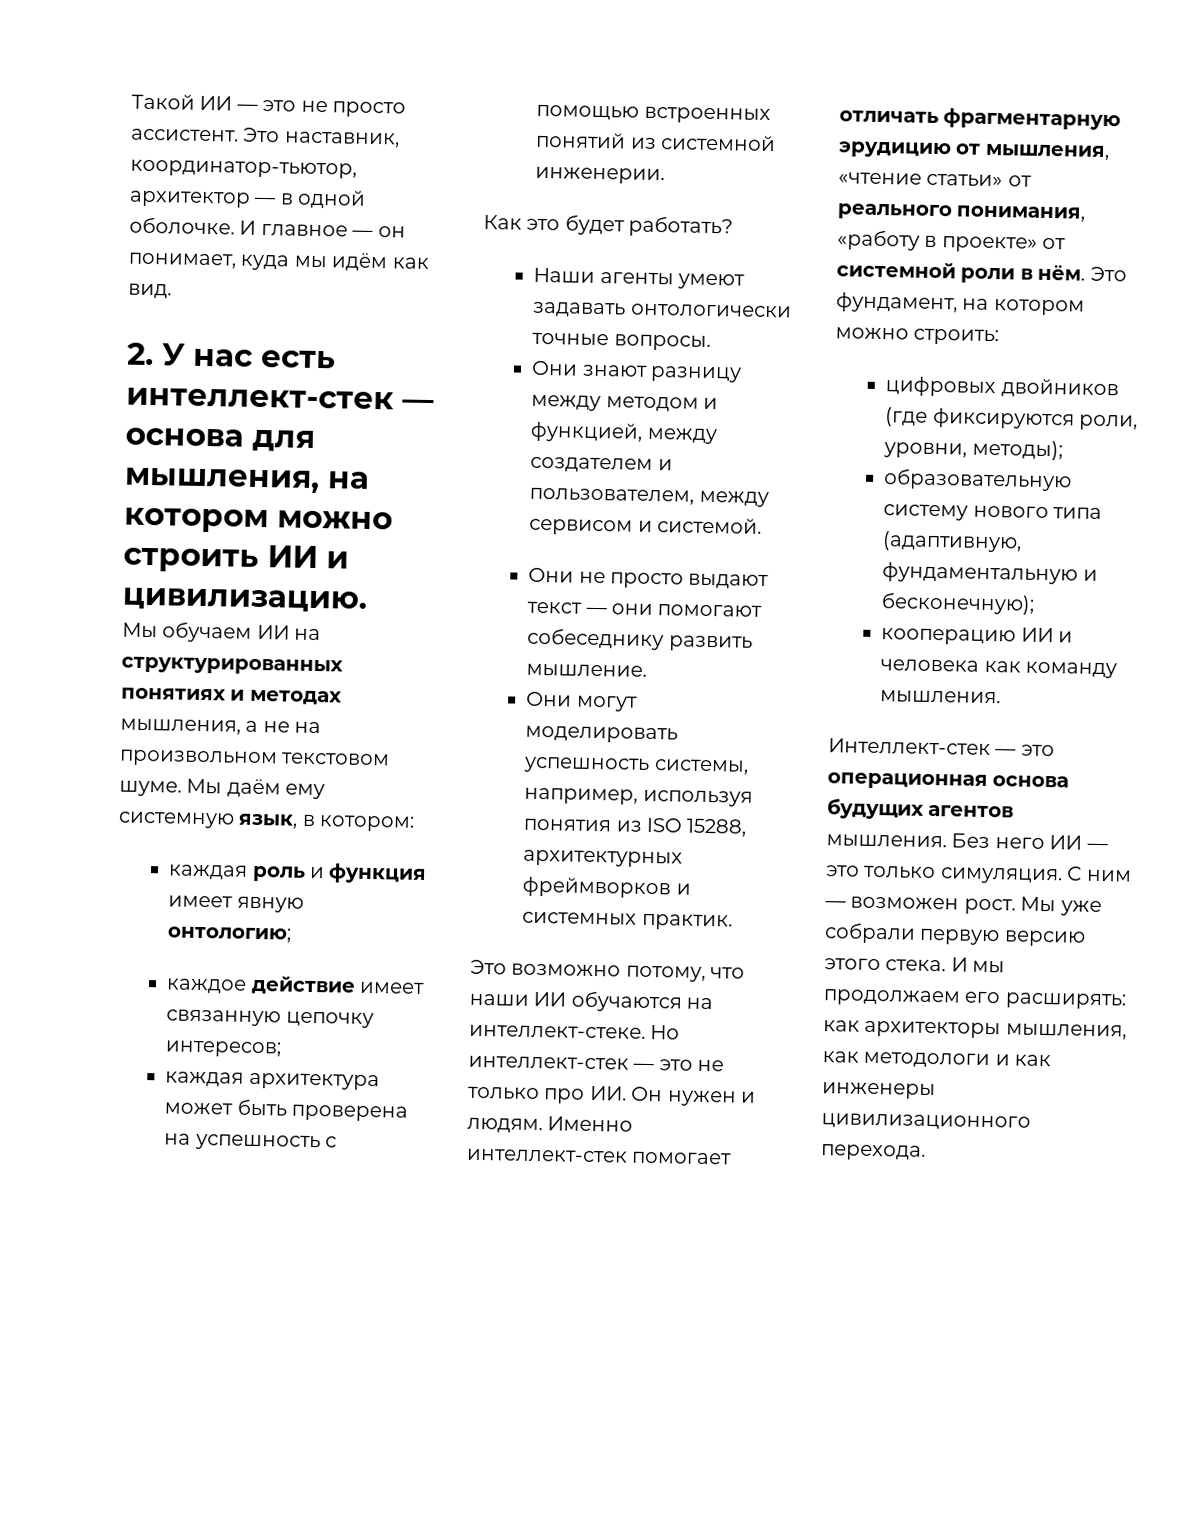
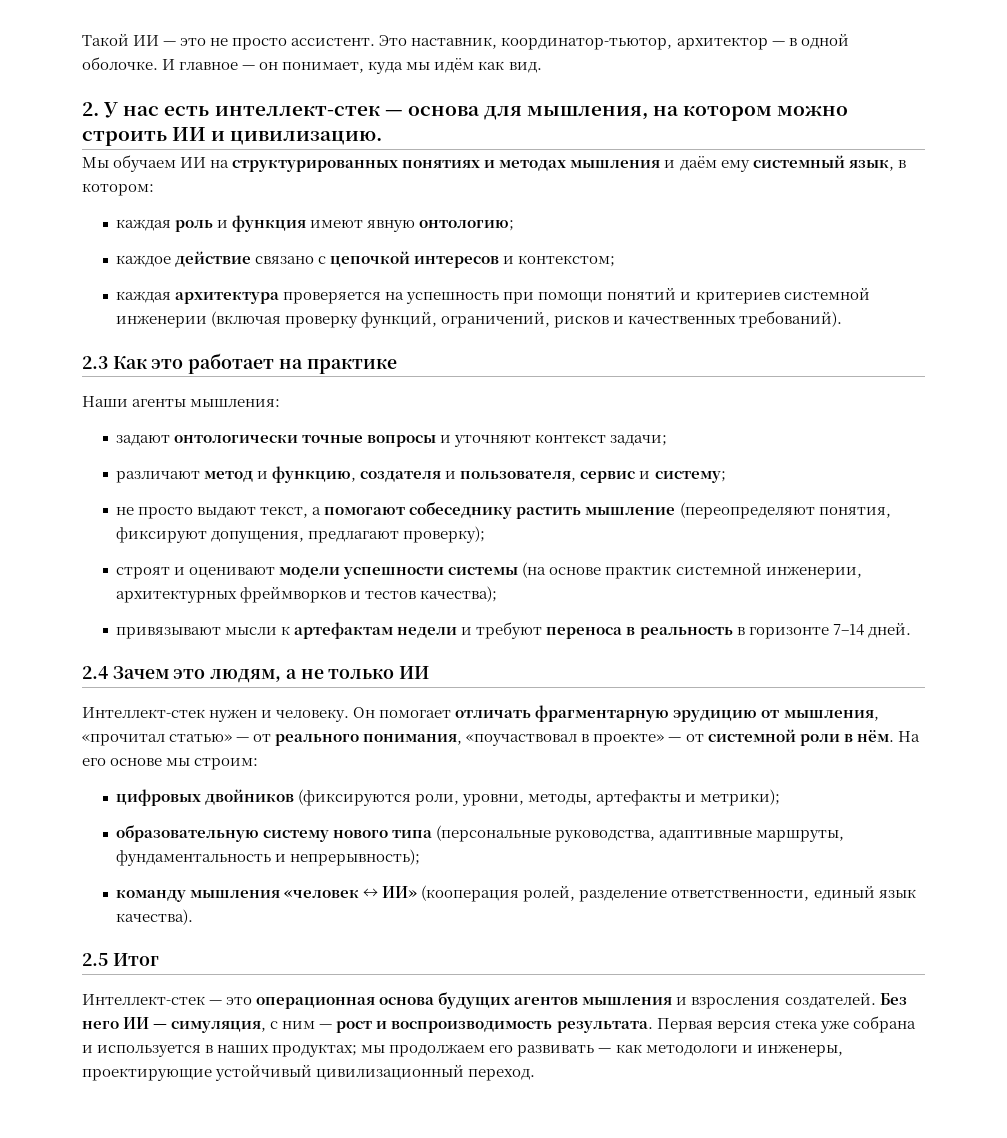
[120,718,322,735] [119,749,391,768] [119,778,223,797] мышления, а не на произвольном текстовом шуме. Мы -> [570,160,676,168] мышления и
[118,811,235,829] системную -> [752,155,845,168] системный
[168,895,234,908] имеет -> [310,220,364,228] имеют
[359,981,426,995] [166,1009,374,1029] [165,1040,282,1058] [165,1071,380,1091] [164,1098,409,1122] [164,1133,338,1152] [536,104,771,125] [535,131,777,152] [535,166,666,185] [483,214,734,238] [533,267,746,290] [532,301,792,318] [532,332,711,351] [531,360,743,383] [531,394,719,412] [530,421,717,445] [530,456,673,473] [529,487,769,508] [529,517,763,536] [528,567,770,590] [527,601,763,617] [527,627,753,652] [526,663,648,678] [526,691,638,712] [525,725,679,744] [523,756,749,775] [524,787,753,807] [523,817,748,837] [523,849,684,868] [522,876,691,899] [522,911,733,931] [470,959,746,982] [469,990,714,1013] [469,1024,681,1040] [468,1055,725,1072] [468,1085,756,1107] [467,1116,634,1134] [466,1148,628,1163] имеет связанную цепочку интересов; // каждая архитектура может быть проверена на успешность с помощью встроенных понятий из системной инженерии. // Как это будет работать? // Наши агенты умеют задавать онтологически точные вопросы. // Они знают разницу между методом и функцией, между создателем и пользователем, между сервисом и системой. // Они не просто выдают текст — они помогают собеседнику развить мышление. // Они могут моделировать успешность системы, например, используя понятия из ISO 15288, архитектурных фреймворков и системных практик. // Это возможно потому, что наши ИИ обучаются на интеллект-стеке. Но интеллект-стек — это не только про ИИ. Он нужен и людям. Именно интеллект-стек -> [255,251,616,268] [116,287,870,304] [116,311,843,328] [82,353,397,374] [82,396,281,407] [116,434,668,447] [116,466,726,483] [116,502,891,519] [116,526,486,543] [116,562,862,579] [116,586,498,603] [116,622,911,639] [82,666,430,683] [82,707,376,722] связано с цепочкой интересов и контекстом; // каждая архитектура проверяется на успешность при помощи понятий и критериев системной инженерии (включая проверку функций, ограничений, рисков и качественных требований). // 2.3 Как это работает на практике // Наши агенты мышления: // задают онтологически точные вопросы и уточняют контекст задачи; // различают метод и функцию, создателя и пользователя, сервис и систему; // не просто выдают текст, а помогают собеседнику растить мышление (переопределяют понятия, фиксируют допущения, предлагают проверку); // строят и оценивают модели успешности системы (на основе практик системной инженерии, архитектурных фреймворков и тестов качества); // привязывают мысли к артефактам недели и требуют переноса в реальность в горизонте 7–14 дней. // 2.4 Зачем это людям, а не только ИИ // Интеллект-стек нужен и человеку. Он
[838,172,1004,188] «чтение статьи» -> [82,734,250,746] «прочитал статью» —
[837,229,920,251] «работу -> [466,734,578,746] «поучаствовал
(1038, 244) none -> [668,737,682,742] —
[1089,266,1127,282] [836,292,1085,316] [835,327,1000,346] [885,376,1119,399] [885,407,1139,431] [883,439,1063,461] [883,468,1073,492] [883,504,1103,521] [882,531,1023,553] [882,562,1098,585] [881,592,1036,615] [881,627,1074,646] [880,659,1118,679] [880,690,1002,705] Это фундамент, на котором можно строить: // цифровых двойников (где фиксируются роли, уровни, методы); // образовательную систему нового типа (адаптивную, фундаментальную и бесконечную); // кооперацию ИИ и человека как команду мышления. -> [897,731,920,742] [82,758,259,770] [116,789,781,806] [116,825,845,842] [116,849,421,866] [116,885,916,902] [116,909,194,925] [82,953,159,966] На его основе мы строим: // цифровых двойников (фиксируются роли, уровни, методы, артефакты и метрики); // образовательную систему нового типа (персональные руководства, адаптивные маршруты, фундаментальность и непрерывность); // команду мышления «человек ↔ ИИ» (кооперация ролей, разделение ответственности, единый язык качества). // 2.5 Итог
[826,833,1108,851] [826,865,1132,885] [825,896,1102,917] [824,922,1086,947] [824,957,1006,974] [823,989,1126,1010] [823,1020,1127,1040] [822,1051,1052,1069] [822,1082,936,1100] [821,1113,1031,1131] [820,1144,926,1161] мышления. Без него ИИ — это только симуляция. С ним — возможен рост. Мы уже собрали первую версию этого стека. И мы продолжаем его расширять: как архитекторы мышления, как методологи и как инженеры цивилизационного перехода. -> [582,992,907,1009] [82,1016,916,1033] [82,1044,843,1057] [82,1064,536,1081] мышления и взросления создателей. Без него ИИ — симуляция, с ним — рост и воспроизводимость результата. Первая версия стека уже собрана и используется в наших продуктах; мы продолжаем его развивать — как методологи и инженеры, проектирующие устойчивый цивилизационный переход.

